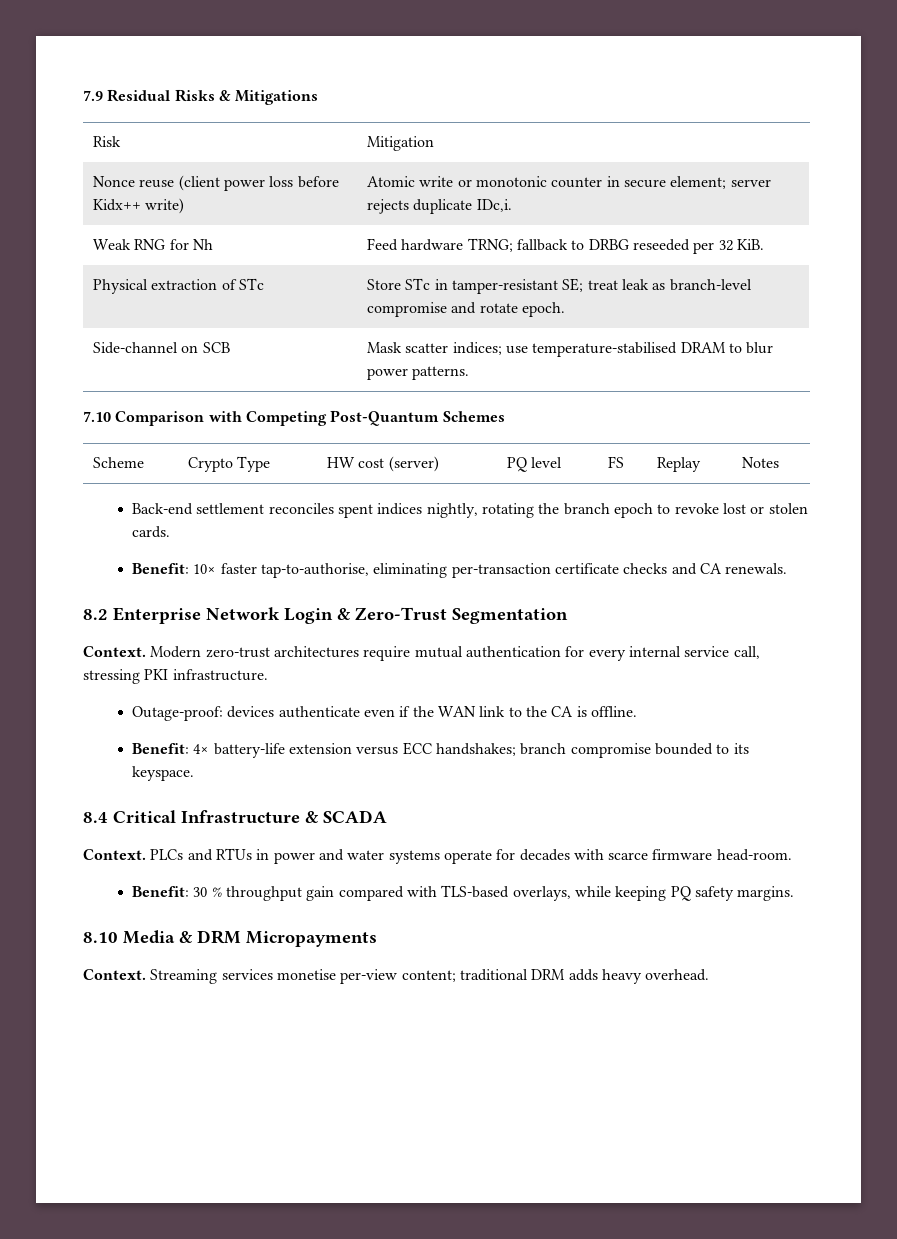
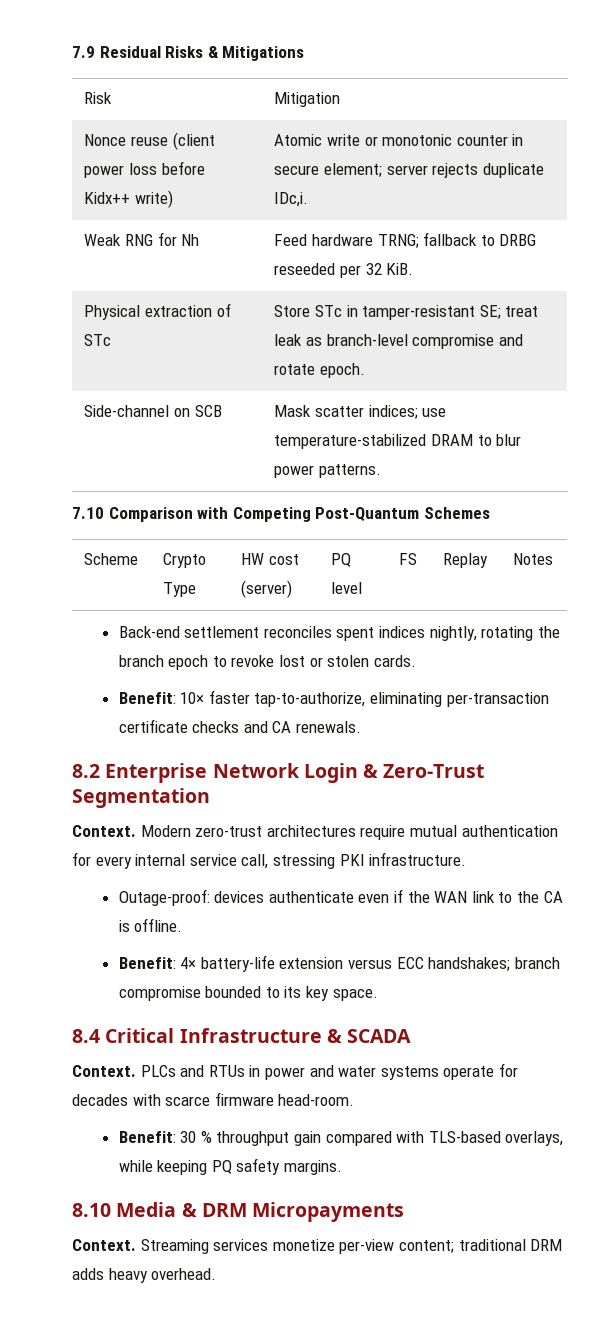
[532,342,678,357] temperature-stabilised -> [274,434,427,449] temperature-stabilized
[261,563,370,578] tap-to-authorise, -> [254,692,366,707] tap-to-authorize,
[132,766,195,781] keyspace. -> [306,986,378,1001] key space.
[276,969,336,980] monetise -> [272,1239,335,1251] monetize

